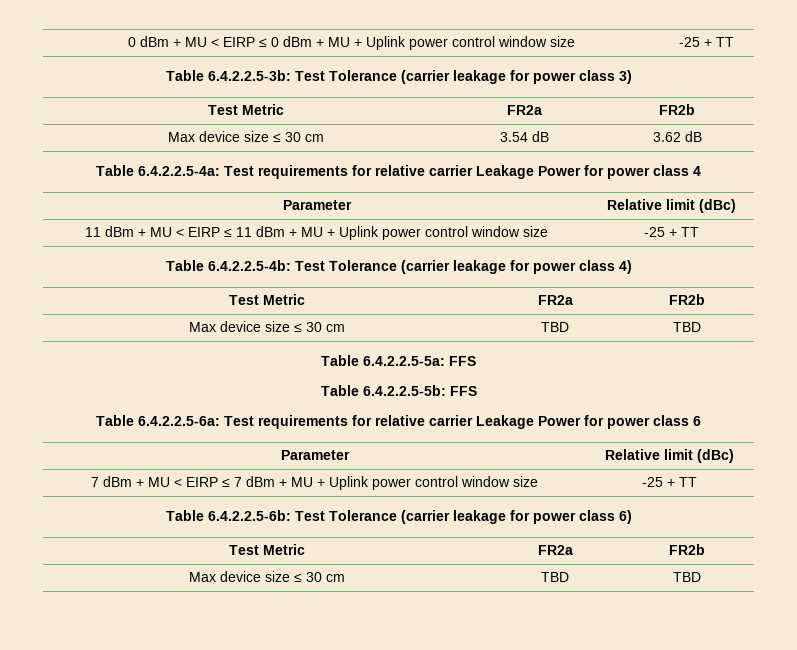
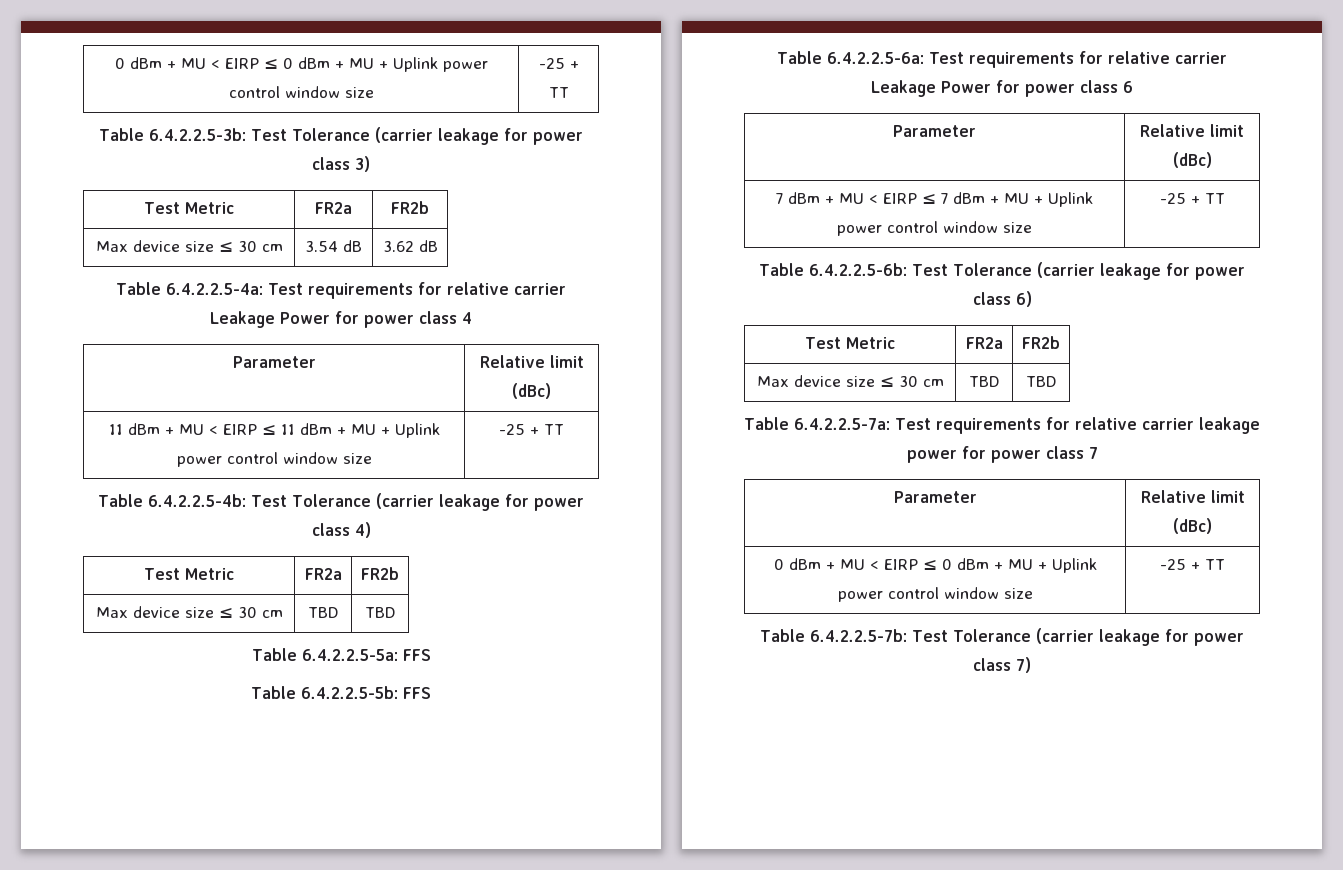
(702, 577) none -> [744,417,1260,434] [906,446,1098,463] [893,491,977,503] [1140,490,1245,503] [1173,518,1212,534] [773,558,1097,573] [837,587,1033,602] [1160,559,1225,570] [759,628,1245,646] [973,657,1031,673] // Table 6.4.2.2.5-7a: Test requirements for relative carrier leakage power for power class 7 // Parameter | Relative limit (dBc) // 0 dBm + MU < EIRP ≤ 0 dBm + MU + Uplink power control window size | -25 + TT // Table 6.4.2.2.5-7b: Test Tolerance (carrier leakage for power class 7)

